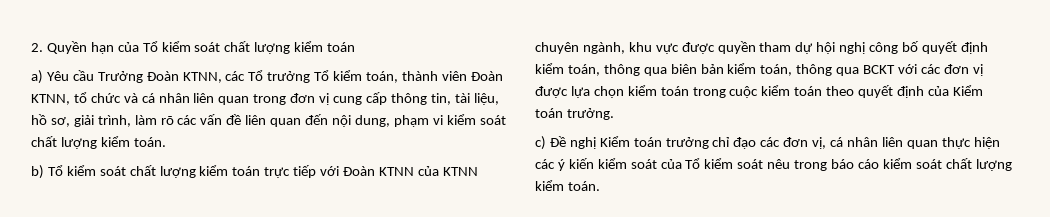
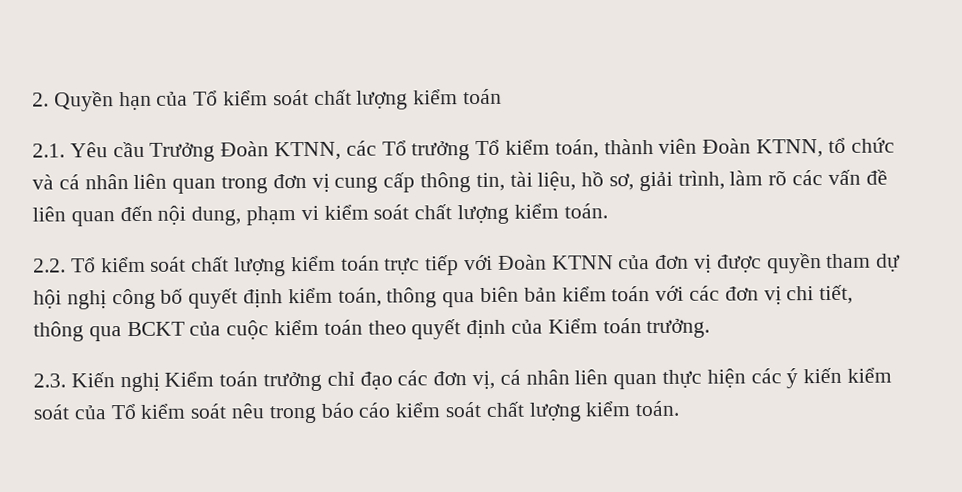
[31,70,43,84] a) -> [32,143,65,158] 2.1.
[31,165,44,179] b) -> [33,258,66,273] 2.2.
[442,167,478,176] [535,42,679,54] KTNN chuyên ngành, khu vực -> [655,254,713,273] đơn vị
[760,64,983,76] [535,85,726,98] toán, thông qua BCKT với các đơn vị được lựa chọn kiểm toán trong -> [611,284,854,305] [33,321,222,342] toán với các đơn vị chi tiết, thông qua BCKT của
[535,136,566,150] c) Đề -> [33,372,115,388] 2.3. Kiến

